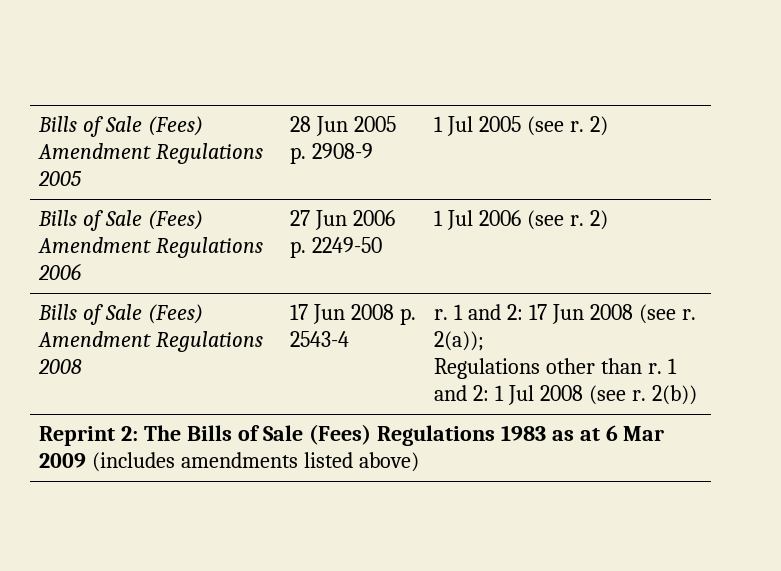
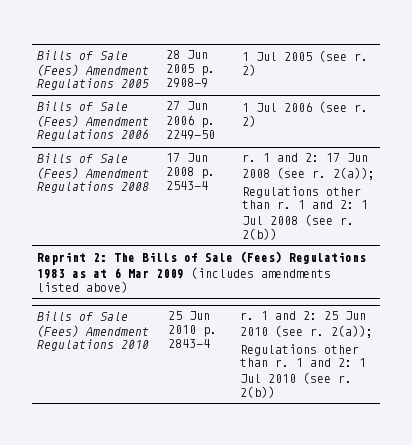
(419, 462) none -> [36,311,128,321] [36,325,149,337] [36,339,149,351] [167,311,210,320] [167,325,217,337] [167,339,210,348] [239,311,366,320] [239,325,373,338] [239,344,359,356] [239,358,366,367] [239,372,352,384] [239,386,275,398] // Bills of Sale (Fees) Amendment Regulations 2010 | 25 Jun 2010 p. 2843-4 | r. 1 and 2: 25 Jun 2010 (see r. 2(a)); // Regulations other than r. 1 and 2: 1 Jul 2010 (see r. 2(b))

